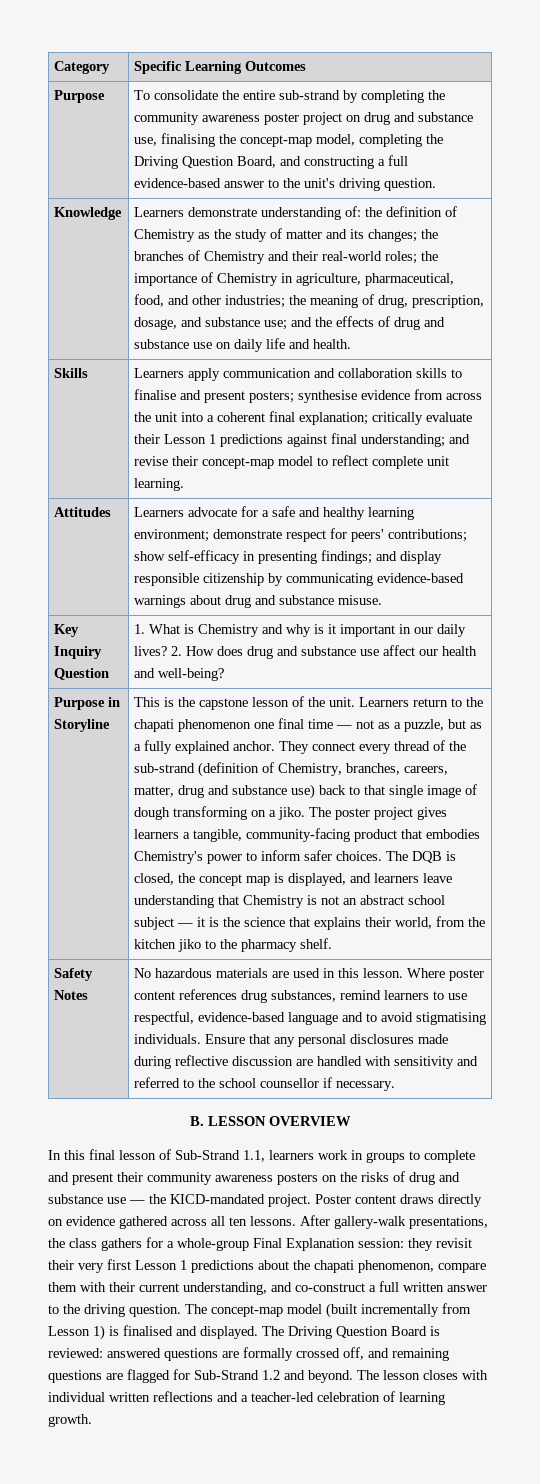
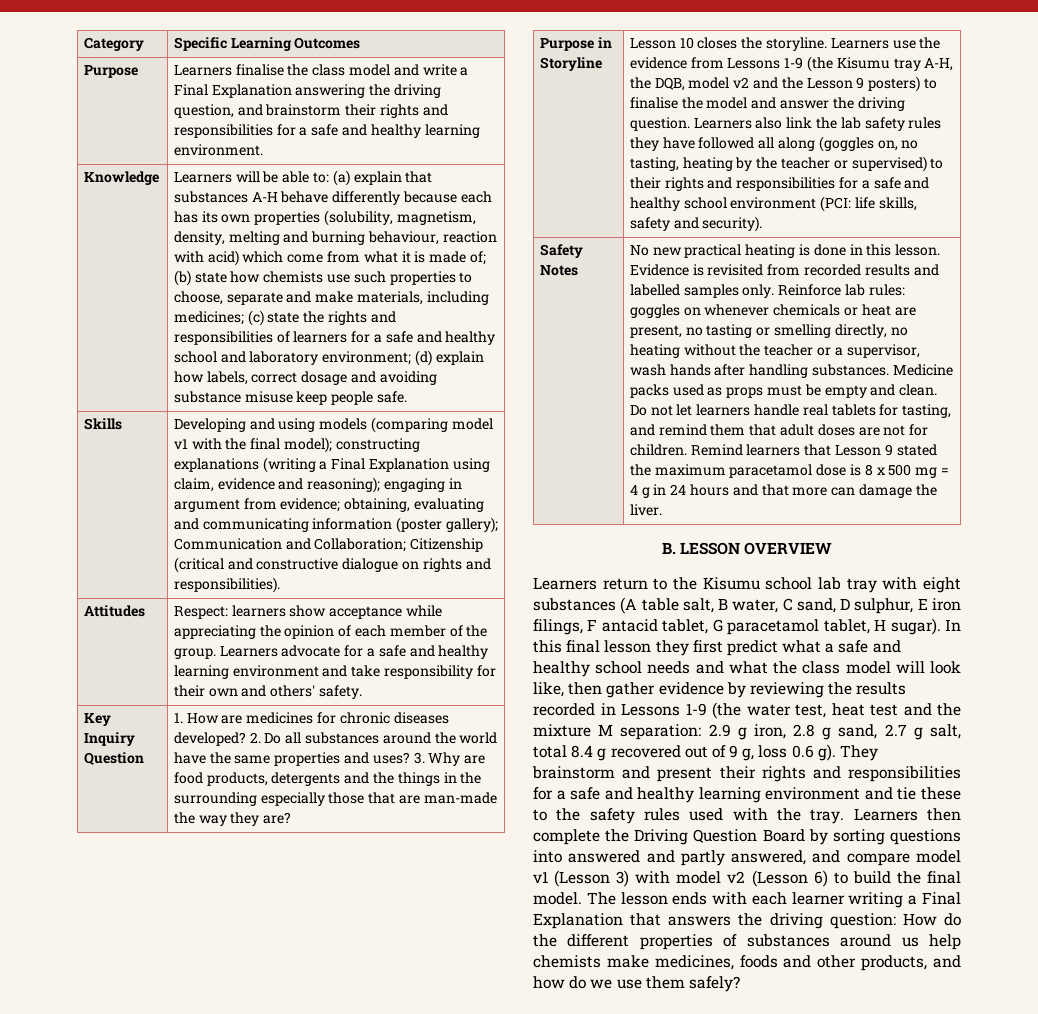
[133,90,445,103] [133,112,473,125] [133,133,443,147] [133,155,408,169] [133,178,436,191] [53,207,122,220] [133,206,457,220] [133,228,438,242] [133,250,438,264] [133,272,454,286] [133,294,484,308] [133,316,445,330] [133,338,351,352] [53,368,88,378] [133,368,462,381] [133,389,482,403] [133,411,472,425] [133,433,470,447] [133,455,449,469] [133,478,184,491] [53,507,111,517] To consolidate the entire sub-strand by completing the community awareness poster project on drug and substance use, finalising the concept-map model, completing the Driving Question Board, and constructing a full evidence-based answer to the unit's driving question. // Knowledge | Learners demonstrate understanding of: the definition of Chemistry as the study of matter and its changes; the branches of Chemistry and their real-world roles; the importance of Chemistry in agriculture, pharmaceutical, food, and other industries; the meaning of drug, prescription, dosage, and substance use; and the effects of drug and substance use on daily life and health. // Skills | Learners apply communication and collaboration skills to finalise and present posters; synthesise evidence from across the unit into a coherent final explanation; critically evaluate their Lesson 1 predictions against final understanding; and revise their concept-map model to reflect complete unit learning. // Attitudes | -> [173,64,469,76] [173,84,441,98] [173,104,448,118] [173,124,480,138] [173,144,263,156] [83,171,159,185] [173,170,433,186] [173,191,492,205] [173,210,476,226] [173,231,497,245] [173,250,486,266] [173,270,473,286] [173,291,489,305] [173,310,396,326] [173,331,496,345] [173,350,484,366] [173,371,437,385] [173,391,407,405] [83,418,122,430] [173,417,493,433] [173,437,420,453] [173,457,490,473] [173,477,462,493] [173,498,484,512] [173,517,498,533] [173,538,484,552] [173,557,491,573] [173,577,280,593] [83,605,145,617] [173,605,442,619] [173,625,488,639] [173,648,216,659] Learners finalise the class model and write a Final Explanation answering the driving question, and brainstorm their rights and responsibilities for a safe and healthy learning environment. // Knowledge | Learners will be able to: (a) explain that substances A-H behave differently because each has its own properties (solubility, magnetism, density, melting and burning behaviour, reaction with acid) which come from what it is made of; (b) state how chemists use such properties to choose, separate and make materials, including medicines; (c) state the rights and responsibilities of learners for a safe and healthy school and laboratory environment; (d) explain how labels, correct dosage and avoiding substance misuse keep people safe. // Skills | Developing and using models (comparing model v1 with the final model); constructing explanations (writing a Final Explanation using claim, evidence and reasoning); engaging in argument from evidence; obtaining, evaluating and communicating information (poster gallery); Communication and Collaboration; Citizenship (critical and constructive dialogue on rights and responsibilities). // Attitudes | Respect: learners show acceptance while appreciating the opinion of each member of the group.
[133,528,467,542] [133,550,442,564] [133,573,464,586] [133,595,382,608] [53,624,79,637] [53,646,102,659] [53,668,109,680] [133,624,466,637] [133,645,477,659] [133,668,224,681] [53,697,120,710] [53,719,110,732] [133,696,483,710] [133,718,482,732] [133,740,466,754] [133,762,448,777] [133,784,477,799] [133,806,447,820] [133,828,480,842] [133,850,456,864] [133,873,452,886] [133,895,445,908] [133,916,485,930] [133,938,332,952] [53,968,93,981] [53,990,88,1000] [133,968,484,981] [133,989,467,1003] [133,1011,486,1025] [133,1034,448,1047] [133,1055,478,1069] [133,1077,395,1091] [189,1116,351,1126] [48,1149,475,1163] [48,1171,460,1185] [48,1194,482,1207] [48,1215,488,1229] [48,1237,472,1251] [48,1259,486,1273] [48,1281,487,1295] [48,1303,471,1318] [48,1325,440,1340] [48,1347,449,1361] [48,1369,488,1383] [48,1391,445,1405] [48,1414,92,1427] environment; demonstrate respect for peers' contributions; show self-efficacy in presenting findings; and display responsible citizenship by communicating evidence-based warnings about drug and substance misuse. // Key Inquiry Question | 1. What is Chemistry and why is it important in our daily lives? 2. How does drug and substance use affect our health and well-being? // Purpose in Storyline | This is the capstone lesson of the unit. Learners return to the chapati phenomenon one final time — not as a puzzle, but as a fully explained anchor. They connect every thread of the sub-strand (definition of Chemistry, branches, careers, matter, drug and substance use) back to that single image of dough transforming on a jiko. The poster project gives learners a tangible, community-facing product that embodies Chemistry's power to inform safer choices. The DQB is closed, the concept map is displayed, and learners leave understanding that Chemistry is not an abstract school subject — it is the science that explains their world, from the kitchen jiko to the pharmacy shelf. // Safety Notes | No hazardous materials are used in this lesson. Where poster content references drug substances, remind learners to use respectful, evidence-based language and to avoid stigmatising individuals. Ensure that any personal disclosures made during reflective discussion are handled with sensitivity and referred to the school counsellor if necessary. // B. LESSON OVERVIEW // In this final lesson of Sub-Strand 1.1, learners work in groups to complete and present their community awareness posters on the risks of drug and substance use — the KICD-mandated project. Poster content draws directly on evidence gathered across all ten lessons. After gallery-walk presentations, the class gathers for a whole-group Final Explanation session: they revisit their very first Lesson 1 predictions about the chapati phenomenon, compare them with their current understanding, and co-construct a full written answer to the driving question. The concept-map model (built incrementally from Lesson 1) is finalised and displayed. The Driving Question Board is reviewed: answered questions are formally crossed off, and remaining questions are flagged for Sub-Strand 1.2 and beyond. The lesson closes with individual written reflections and a teacher-led celebration of learning growth. -> [232,665,496,679] [173,685,362,699] [83,713,111,726] [83,732,135,746] [83,752,144,765] [173,712,449,724] [173,732,498,746] [173,752,486,766] [173,772,482,786] [173,792,497,806] [173,812,292,826] [539,37,612,51] [539,57,602,71] [629,37,941,51] [629,56,954,72] [629,76,937,92] [629,97,905,111] [629,117,942,131] [629,136,919,152] [629,156,944,172] [629,177,930,191] [629,196,917,212] [629,216,763,232] [539,244,583,258] [539,265,578,276] [629,244,941,258] [629,264,939,276] [629,284,905,298] [629,304,916,318] [629,324,908,338] [629,344,920,358] [629,364,953,378] [629,384,938,398] [629,404,952,418] [629,424,929,436] [629,444,937,456] [629,464,949,478] [629,484,937,498] [629,504,662,516] [661,542,833,555] [533,577,961,593] [533,597,961,614] [533,618,961,635] [533,640,901,656] [533,661,961,677] [533,682,907,698] [533,702,961,719] [533,724,961,740] [533,744,879,761] [532,766,961,782] [533,787,961,803] [533,808,961,824] [533,829,961,845] [533,850,961,866] [533,870,961,887] [533,892,961,908] [533,913,961,929] [533,934,961,950] [533,955,961,971] [533,976,740,992] environment and take responsibility for their own and others' safety. // Key Inquiry Question | 1. How are medicines for chronic diseases developed? 2. Do all substances around the world have the same properties and uses? 3. Why are food products, detergents and the things in the surrounding especially those that are man-made the way they are? // Purpose in Storyline | Lesson 10 closes the storyline. Learners use the evidence from Lessons 1-9 (the Kisumu tray A-H, the DQB, model v2 and the Lesson 9 posters) to finalise the model and answer the driving question. Learners also link the lab safety rules they have followed all along (goggles on, no tasting, heating by the teacher or supervised) to their rights and responsibilities for a safe and healthy school environment (PCI: life skills, safety and security). // Safety Notes | No new practical heating is done in this lesson. Evidence is revisited from recorded results and labelled samples only. Reinforce lab rules: goggles on whenever chemicals or heat are present, no tasting or smelling directly, no heating without the teacher or a supervisor, wash hands after handling substances. Medicine packs used as props must be empty and clean. Do not let learners handle real tablets for tasting, and remind them that adult doses are not for children. Remind learners that Lesson 9 stated the maximum paracetamol dose is 8 x 500 mg = 4 g in 24 hours and that more can damage the liver. // B. LESSON OVERVIEW // Learners return to the Kisumu school lab tray with eight substances (A table salt, B water, C sand, D sulphur, E iron filings, F antacid tablet, G paracetamol tablet, H sugar). In this final lesson they first predict what a safe and healthy school needs and what the class model will look like, then gather evidence by reviewing the results recorded in Lessons 1-9 (the water test, heat test and the mixture M separation: 2.9 g iron, 2.8 g sand, 2.7 g salt, total 8.4 g recovered out of 9 g, loss 0.6 g). They brainstorm and present their rights and responsibilities for a safe and healthy learning environment and tie these to the safety rules used with the tray. Learners then complete the Driving Question Board by sorting questions into answered and partly answered, and compare model v1 (Lesson 3) with model v2 (Lesson 6) to build the final model. The lesson ends with each learner writing a Final Explanation that answers the driving question: How do the different properties of substances around us help chemists make medicines, foods and other products, and how do we use them safely?

